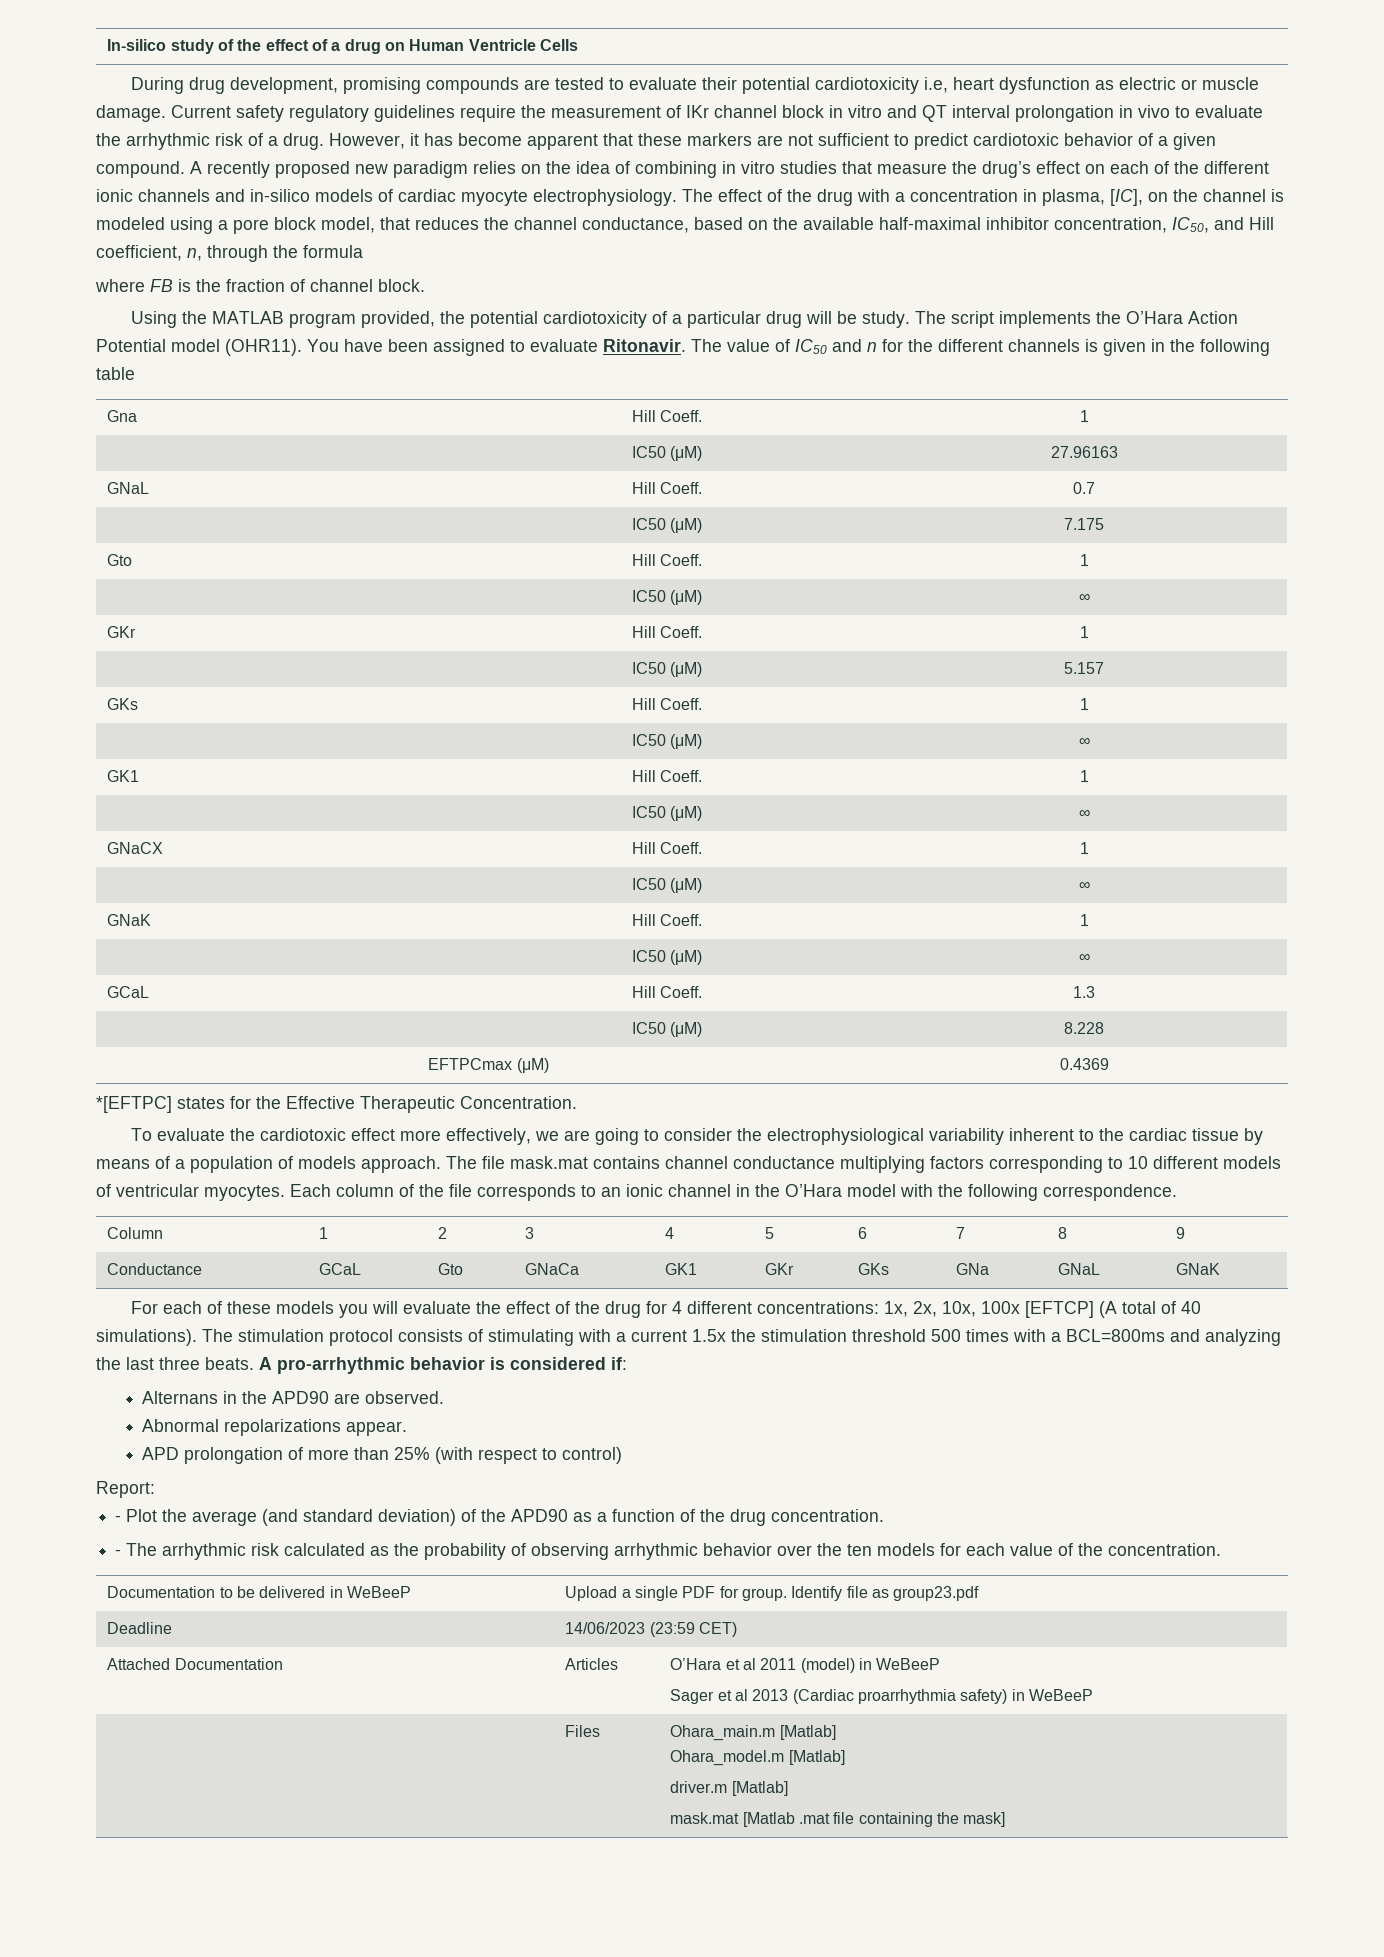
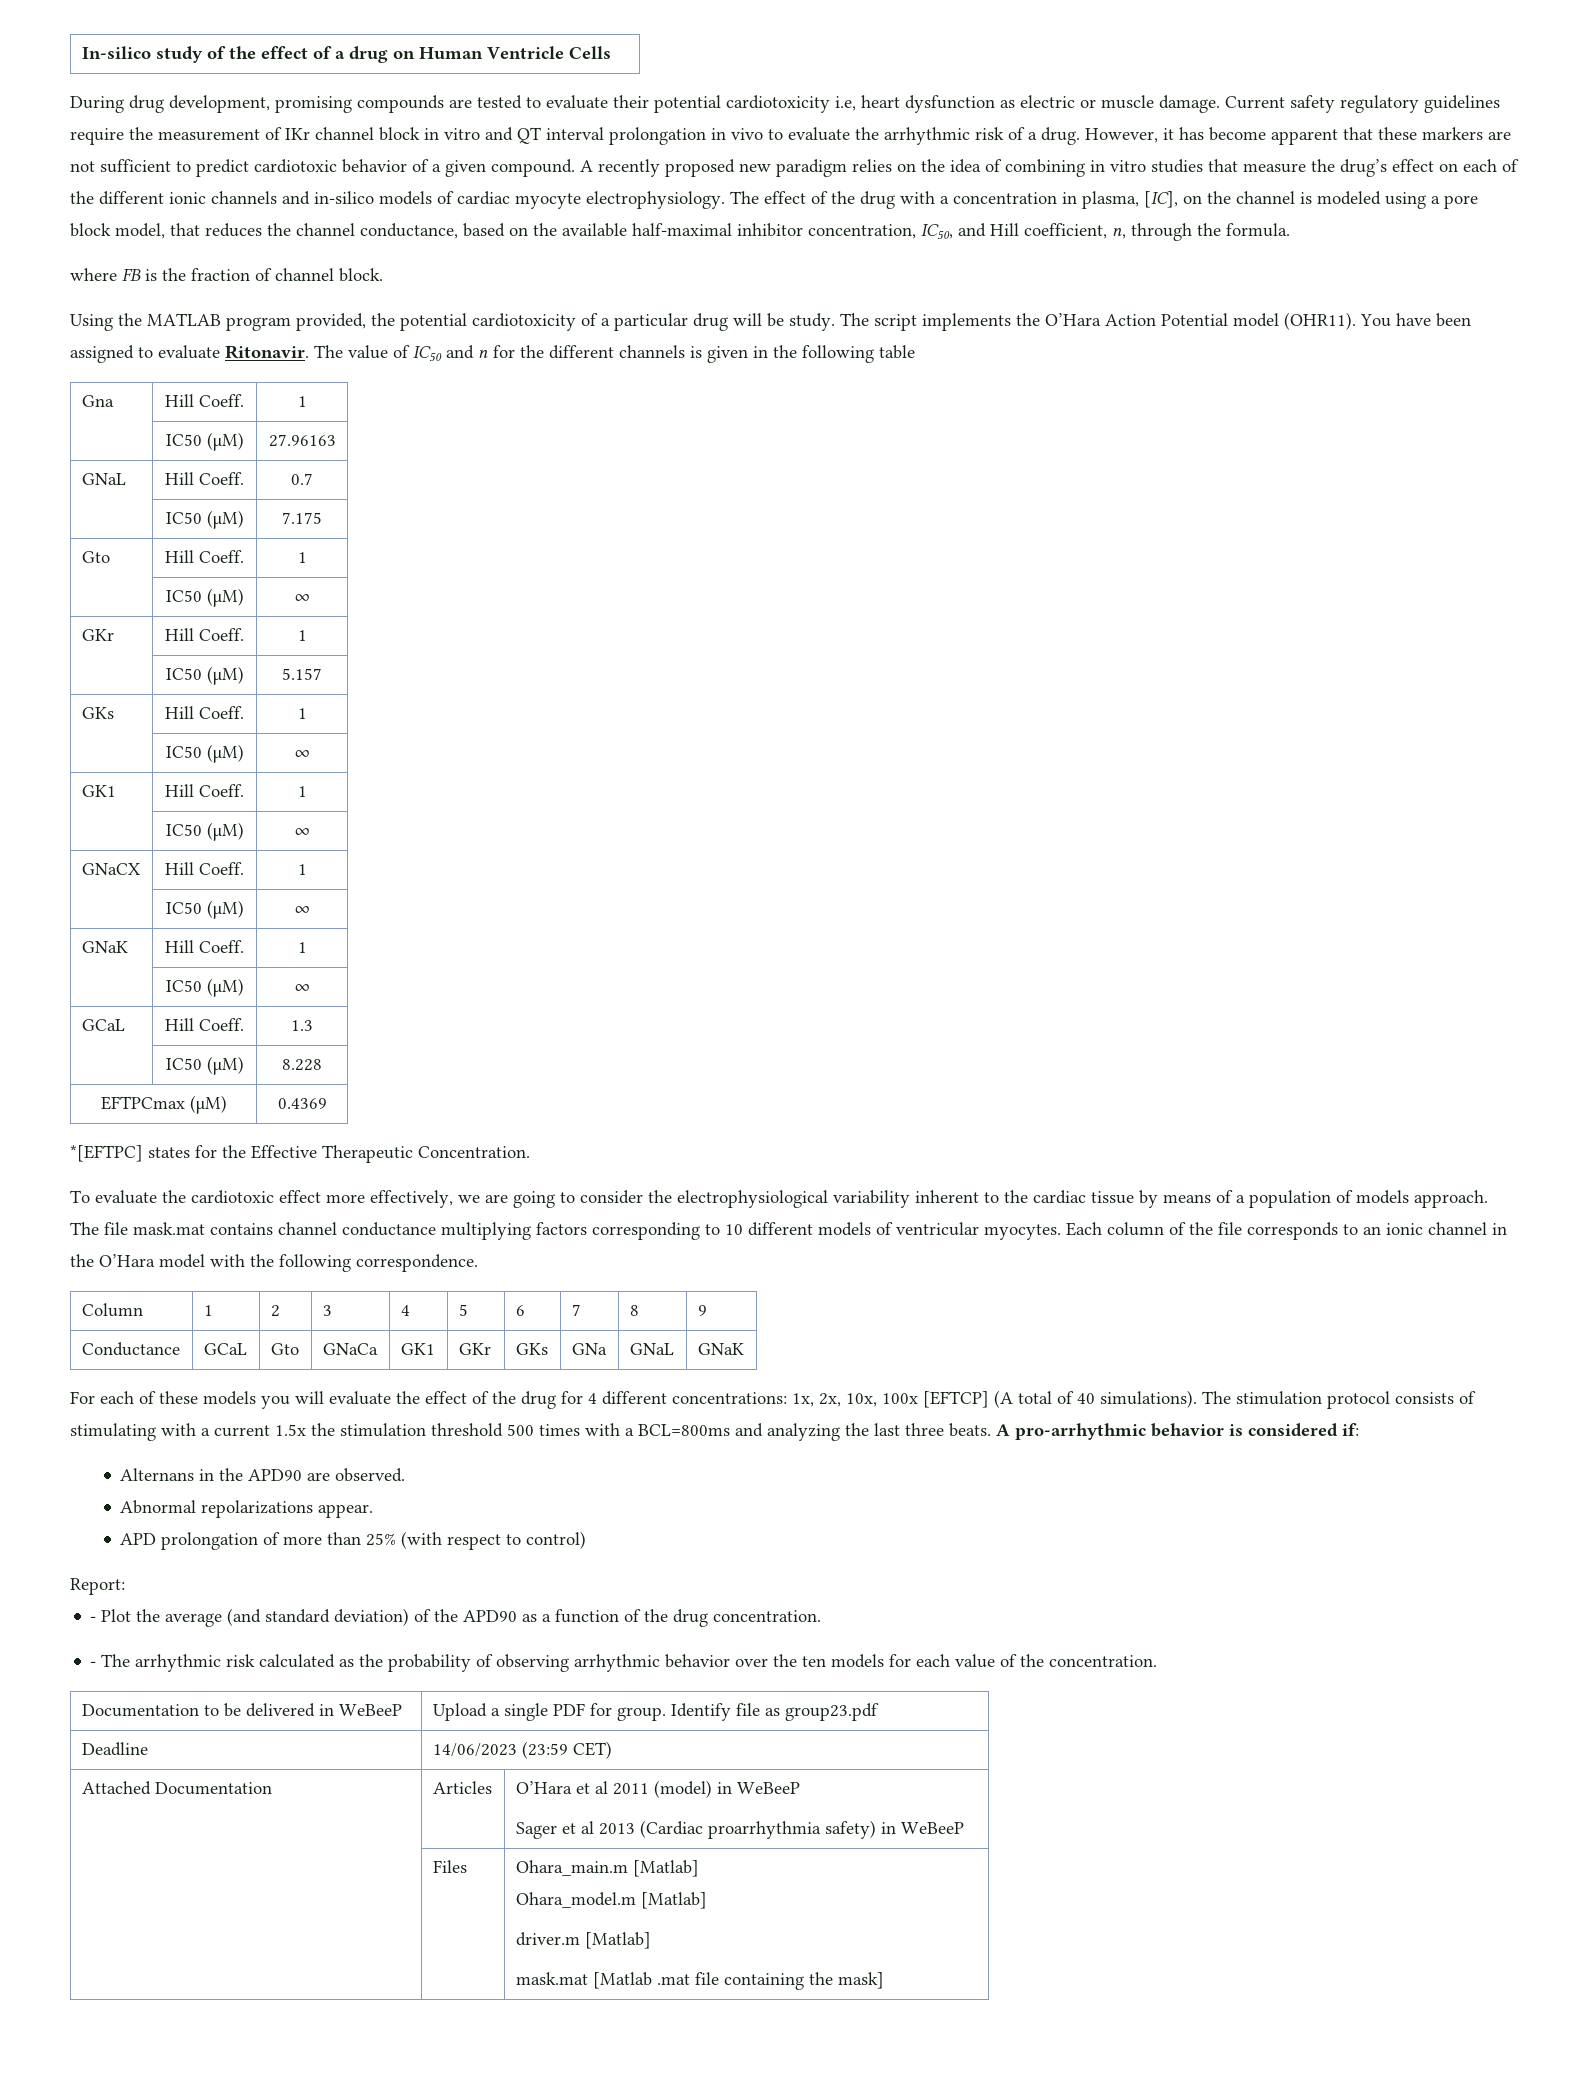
[303,245,363,258] formula -> [1226,223,1290,237] formula.

